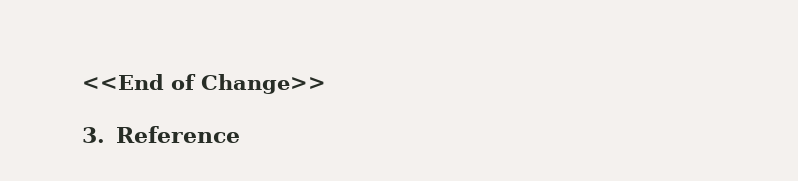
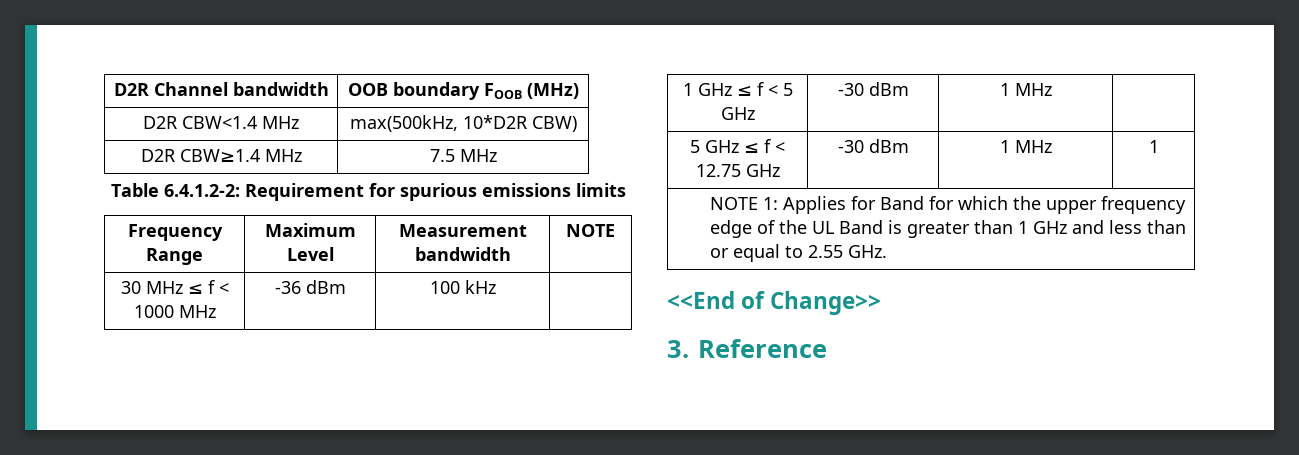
(82, 82) none -> [113,82,329,96] [347,82,579,100] [143,116,299,129] [349,115,577,132] [140,149,302,162] [429,149,497,162] [110,183,626,201] [127,224,223,241] [146,248,203,265] [264,223,356,237] [286,247,334,261] [398,224,527,237] [414,247,511,261] [566,224,615,237] [120,280,229,294] [133,305,216,318] [274,280,346,294] [429,280,496,294] [682,82,793,96] [720,107,755,120] [837,82,909,96] [999,83,1052,96] [690,139,785,153] [695,164,780,177] [837,139,909,153] [999,140,1052,153] [1148,140,1159,153] [709,196,1186,214] [709,220,1186,238] [709,244,887,262] D2R Channel bandwidth | OOB boundary FOOB (MHz) // D2R CBW<1.4 MHz | max(500kHz, 10*D2R CBW) // D2R CBW≥1.4 MHz | 7.5 MHz // Table 6.4.1.2-2: Requirement for spurious emissions limits // Frequency Range | Maximum Level | Measurement bandwidth | NOTE // 30 MHz ≤ f < 1000 MHz | -36 dBm | 100 kHz | // 1 GHz ≤ f < 5 GHz | -30 dBm | 1 MHz | // 5 GHz ≤ f < 12.75 GHz | -30 dBm | 1 MHz | 1 // NOTE 1: Applies for Band for which the upper frequency edge of the UL Band is greater than 1 GHz and less than or equal to 2.55 GHz. //

